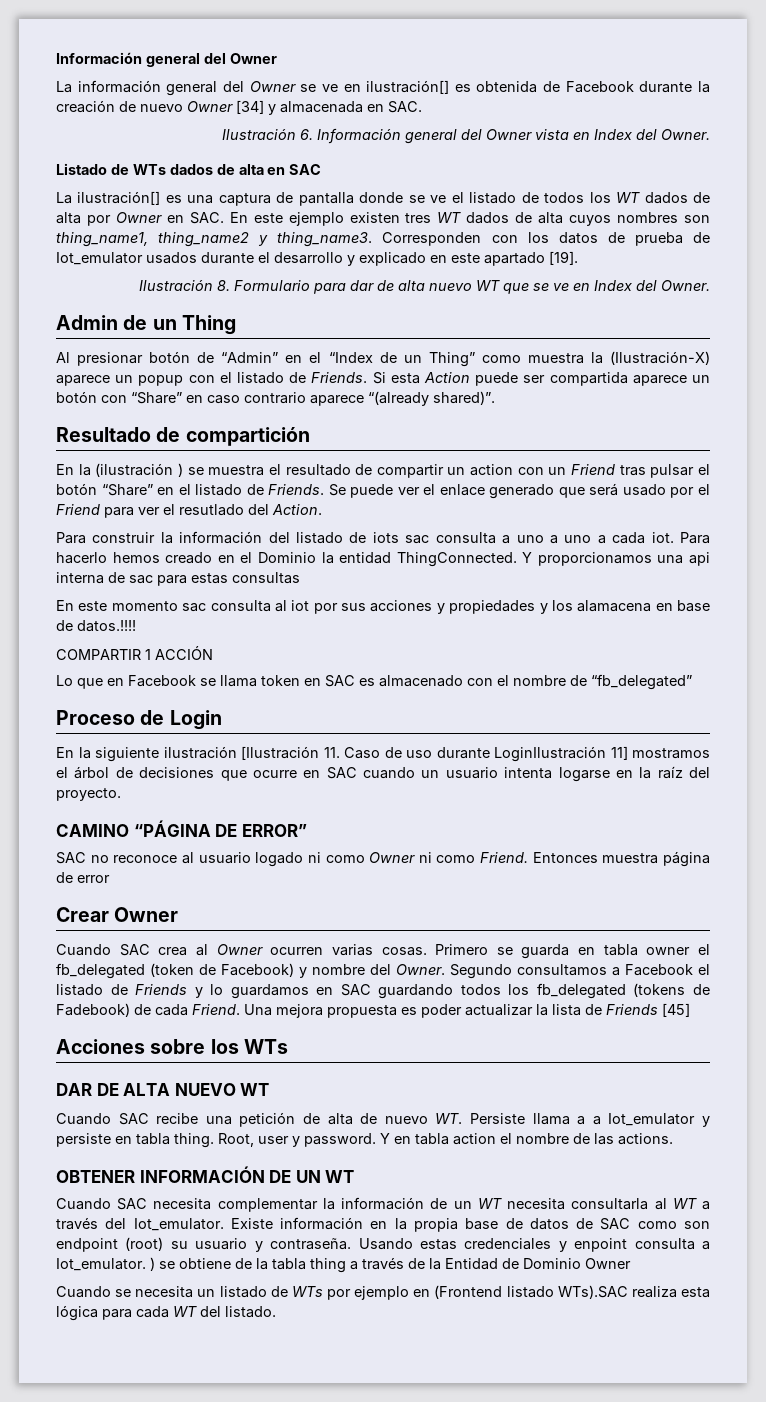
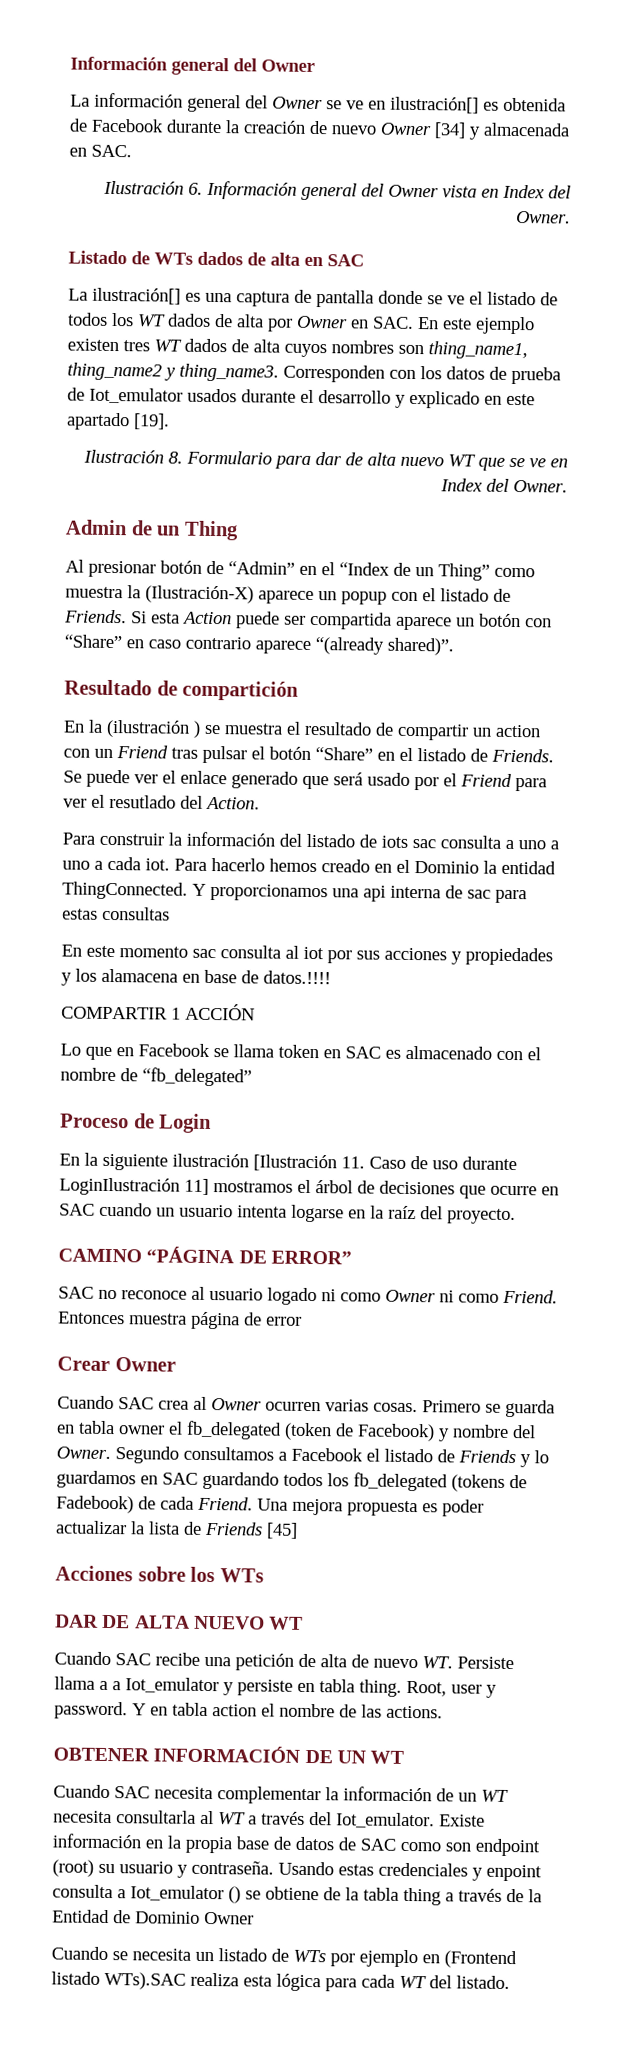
[56,1257,155,1271] Iot_emulator. ) -> [130,1885,241,1904] Iot_emulator ()

